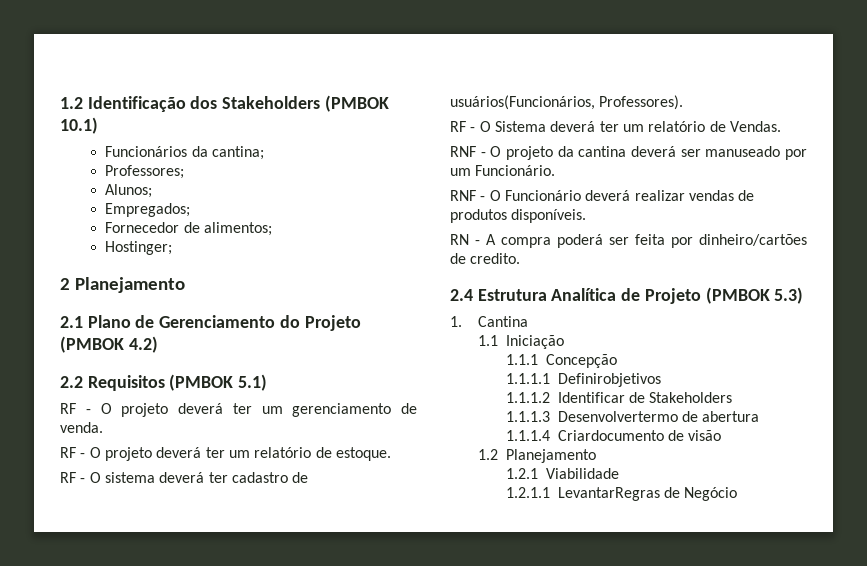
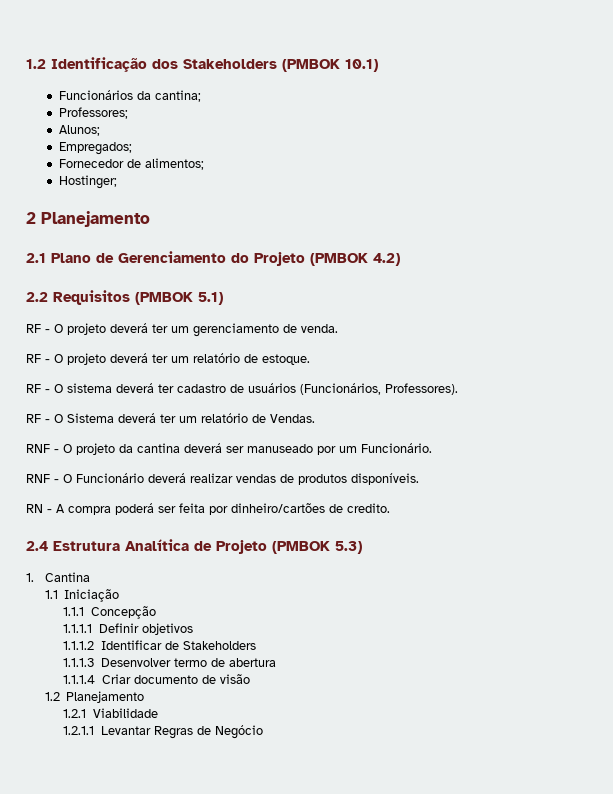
[450,95,595,110] usuários(Funcionários, -> [248,383,381,395] usuários (Funcionários,
[557,373,661,387] Definirobjetivos -> [98,623,193,635] Definir objetivos
[557,411,678,422] Desenvolvertermo -> [100,658,207,667] Desenvolver termo
[557,430,664,441] Criardocumento -> [101,674,198,684] Criar documento
[557,487,660,501] LevantarRegras -> [100,726,193,739] Levantar Regras

